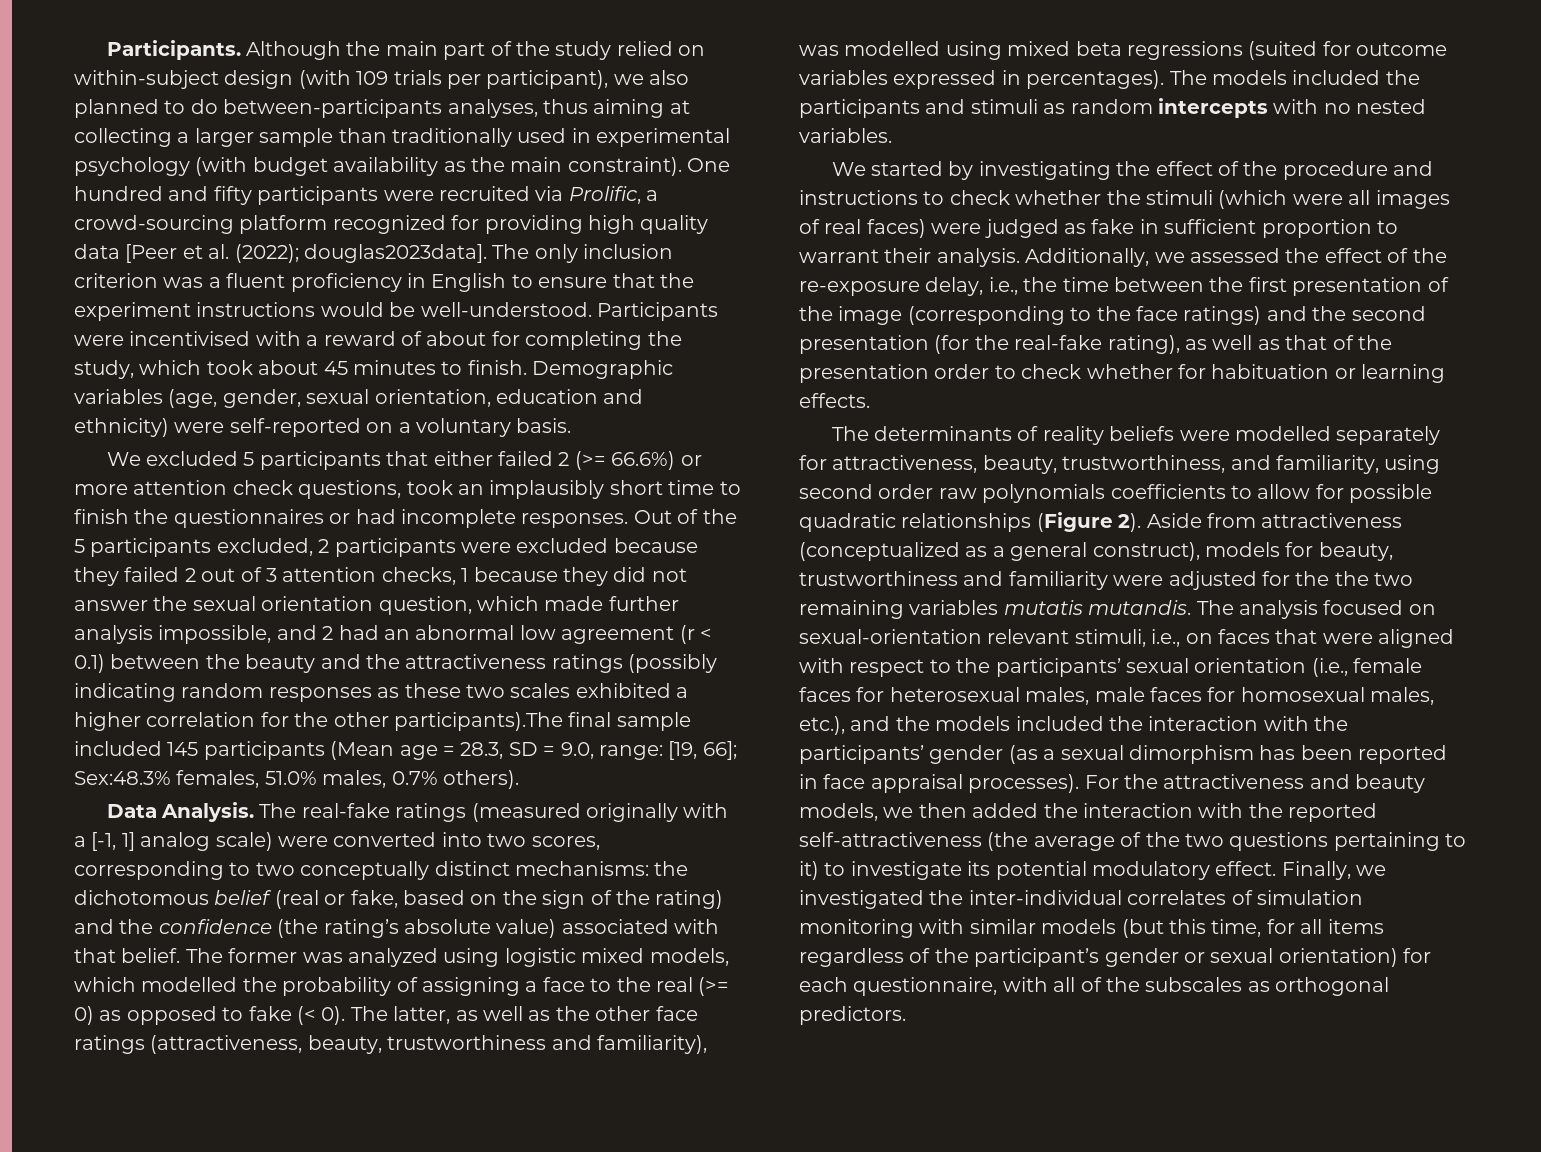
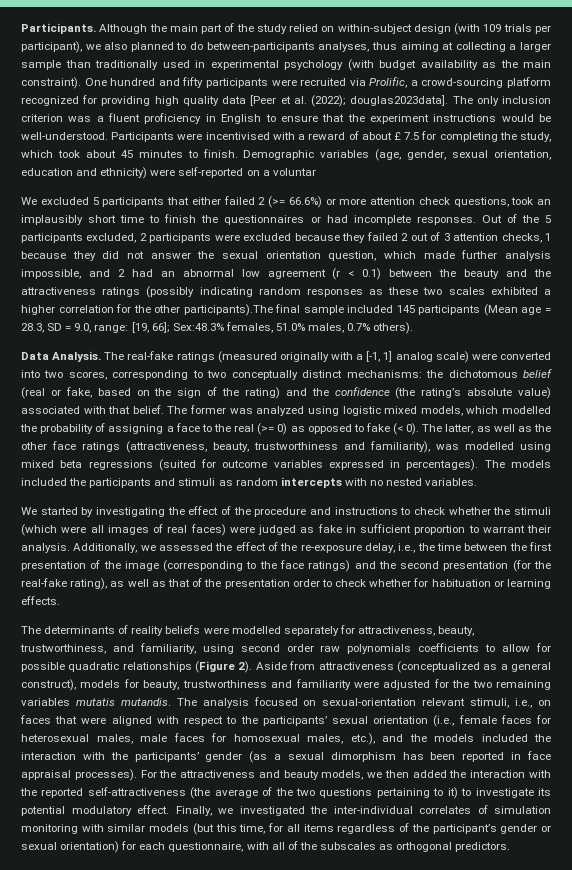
(487, 338) none -> [393,132,420,140] £ 7.5
[415,418,572,437] voluntary basis. -> [272,168,316,176] voluntar
[1334,571,1369,586] the -> (470, 684) none

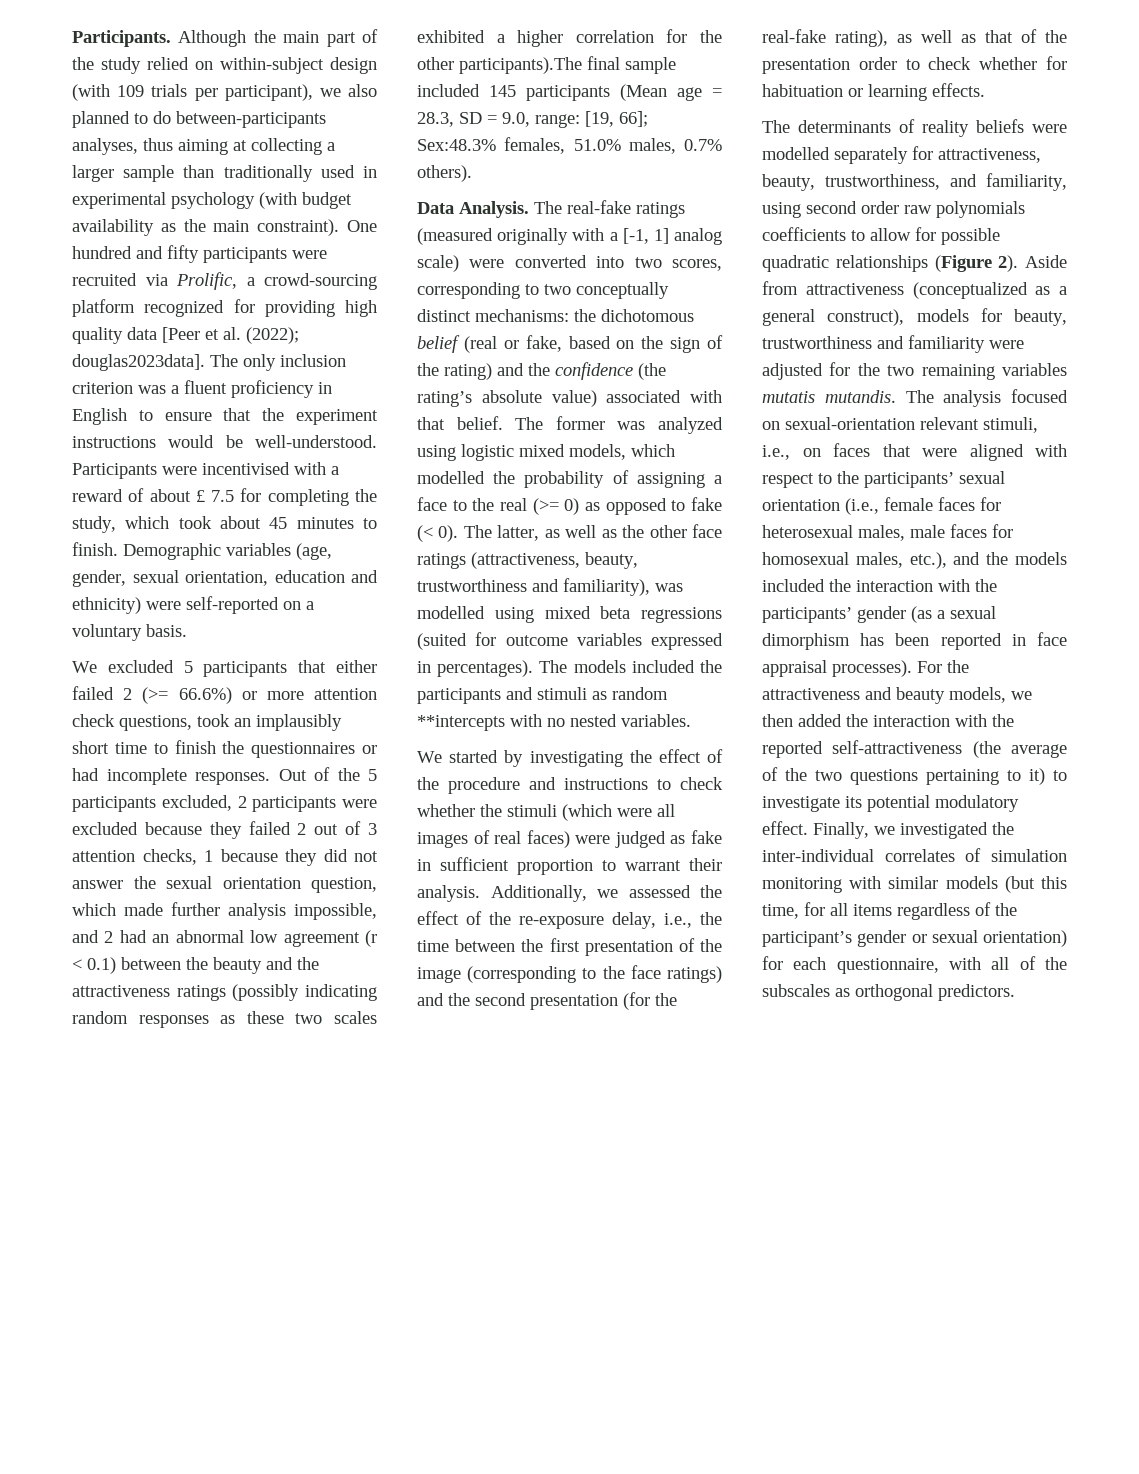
[272,168,316,176] voluntar -> [72,624,187,641] voluntary basis.
[280,477,342,488] intercepts -> [417,715,505,731] **intercepts

